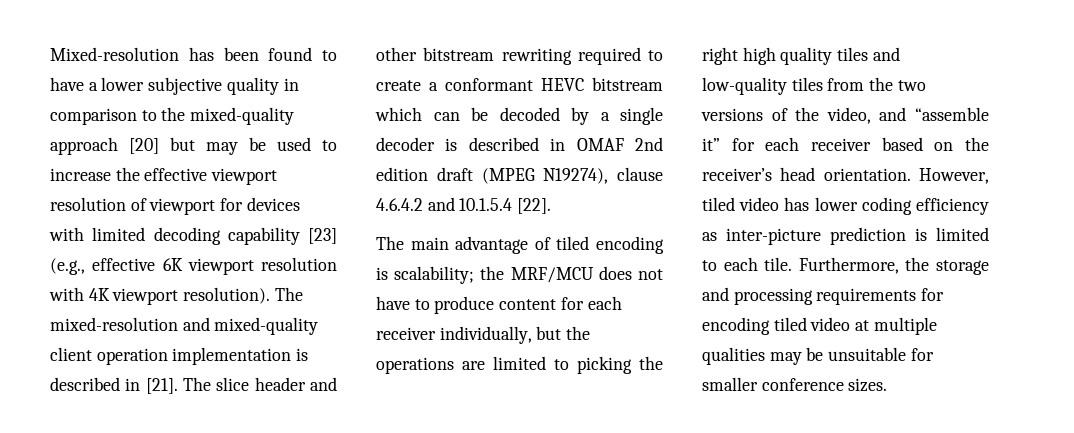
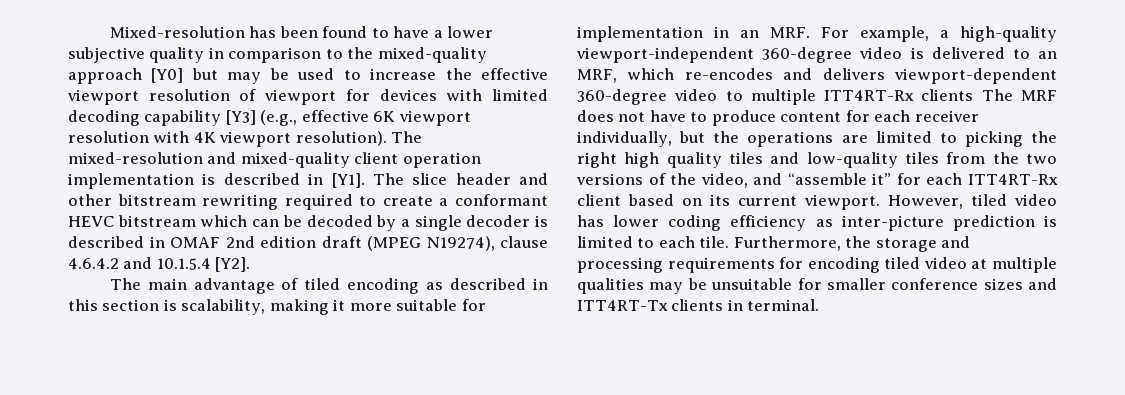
[129,138,159,154] [20] -> [151,68,184,83] [Y0]
[308,228,337,244] [23] -> [225,110,256,125] [Y3]
[145,378,178,394] [21]. -> [331,173,365,188] [Y1].
[517,198,552,214] [22]. -> [215,257,251,272] [Y2].
[376,266,594,284] is scalability; the MRF/MCU -> [426,278,548,290] [68,299,486,315] [577,26,1057,42] [576,47,1057,63] [577,68,1057,84] [577,89,1057,105] as described in this section is scalability, making it more suitable for implementation in an MRF. For example, a high-quality viewport-independent 360-degree video is delivered to an MRF, which re-encodes and delivers viewport-dependent 360-degree video to multiple ITT4RT-Rx clients The MRF
[811,137,989,151] [702,167,911,181] receiver based on the receiver’s head orientation. -> [968,174,1058,185] [577,194,880,210] ITT4RT-Rx client based on its current viewport.
[848,378,888,392] sizes. -> [983,278,1057,290] [577,299,820,311] sizes and ITT4RT-Tx clients in terminal.

